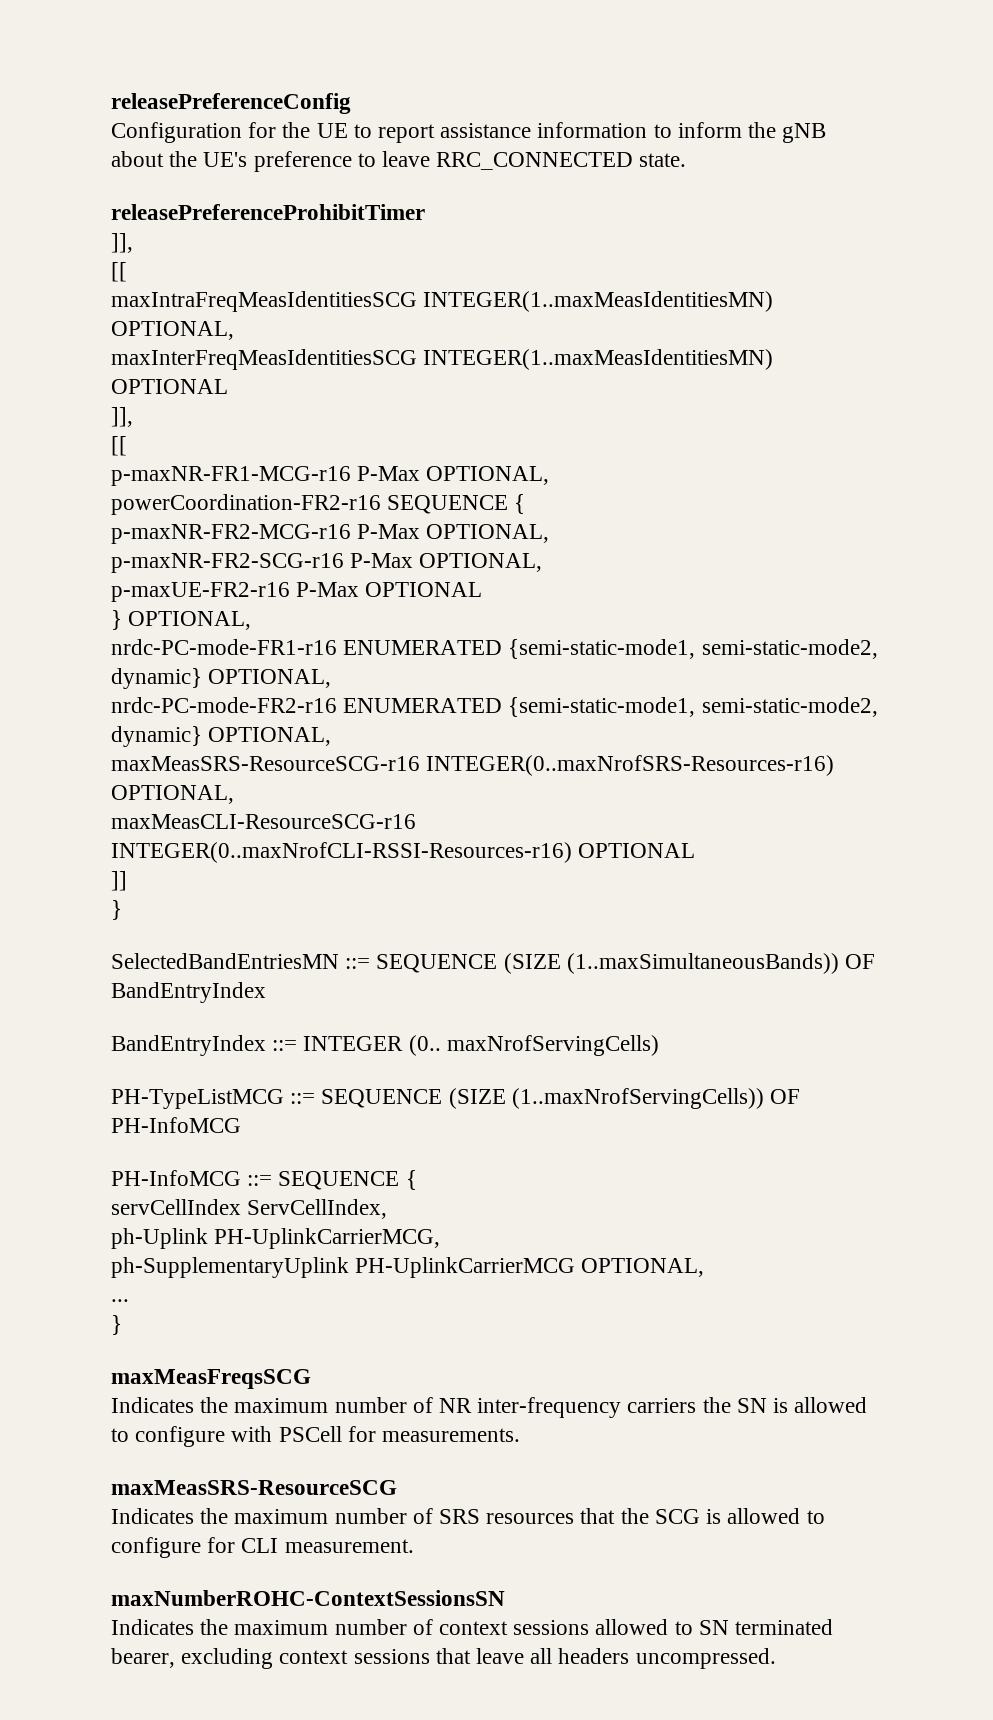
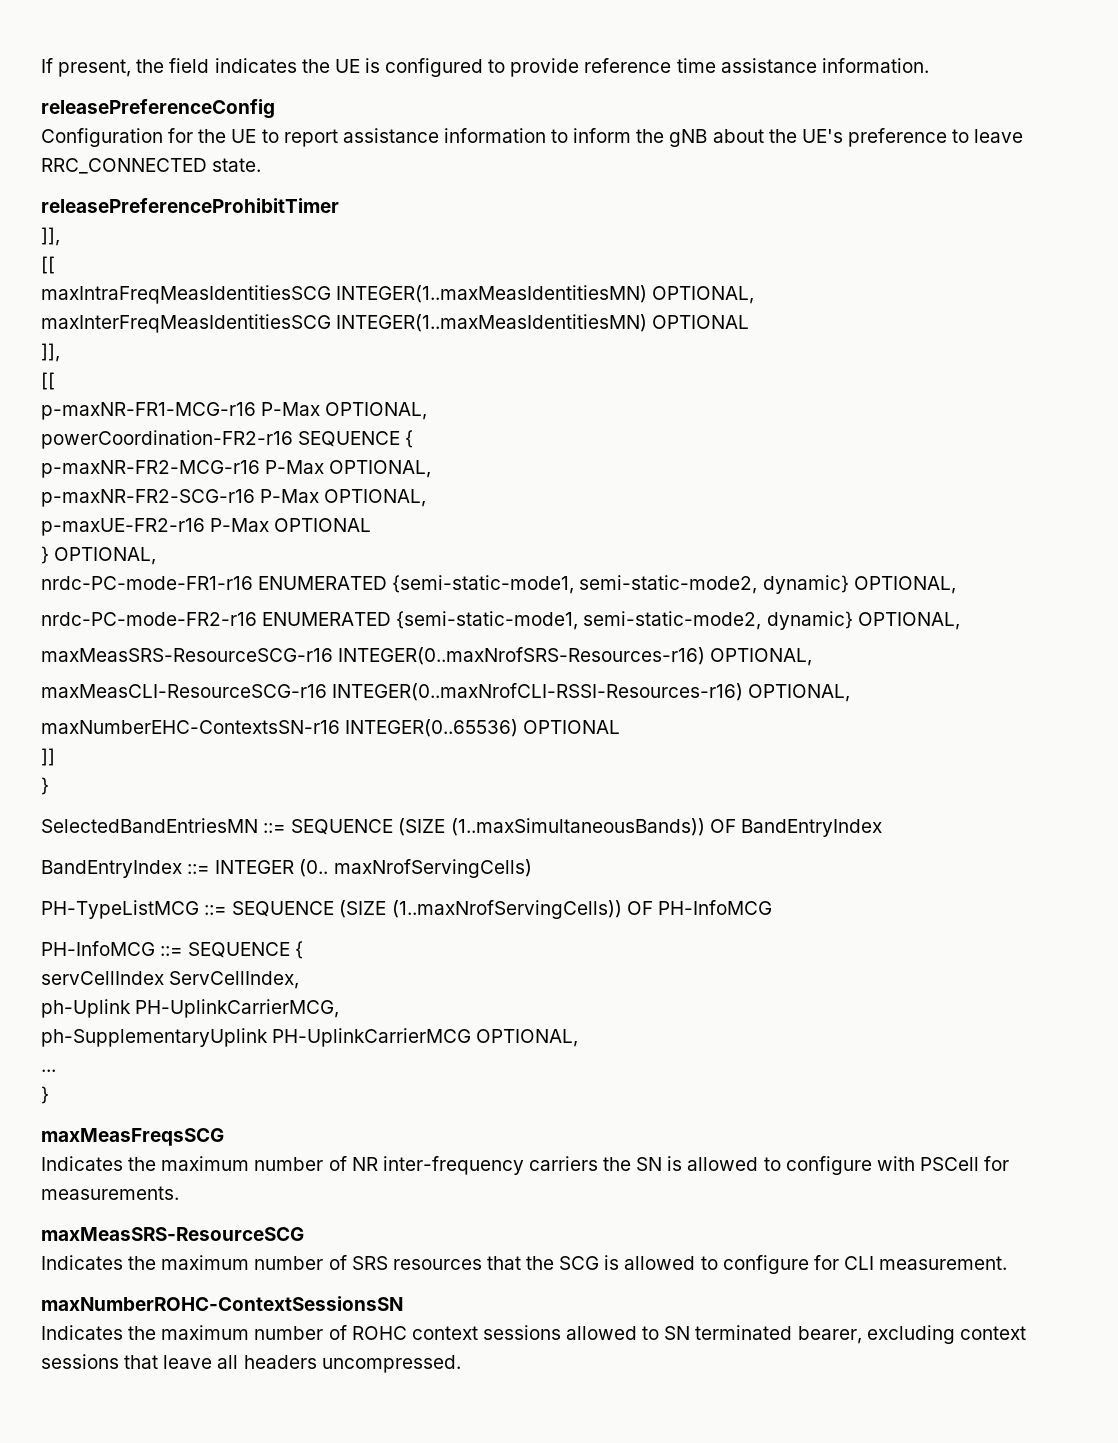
(111, 103) none -> [41,58,929,77] If present, the field indicates the UE is configured to provide reference time assistance information. //
(572, 852) none -> [748,684,851,702] [41,719,519,737] OPTIONAL, // maxNumberEHC-ContextsSN-r16 INTEGER(0..65536)
(433, 1627) none -> [351,1326,407,1340] ROHC

